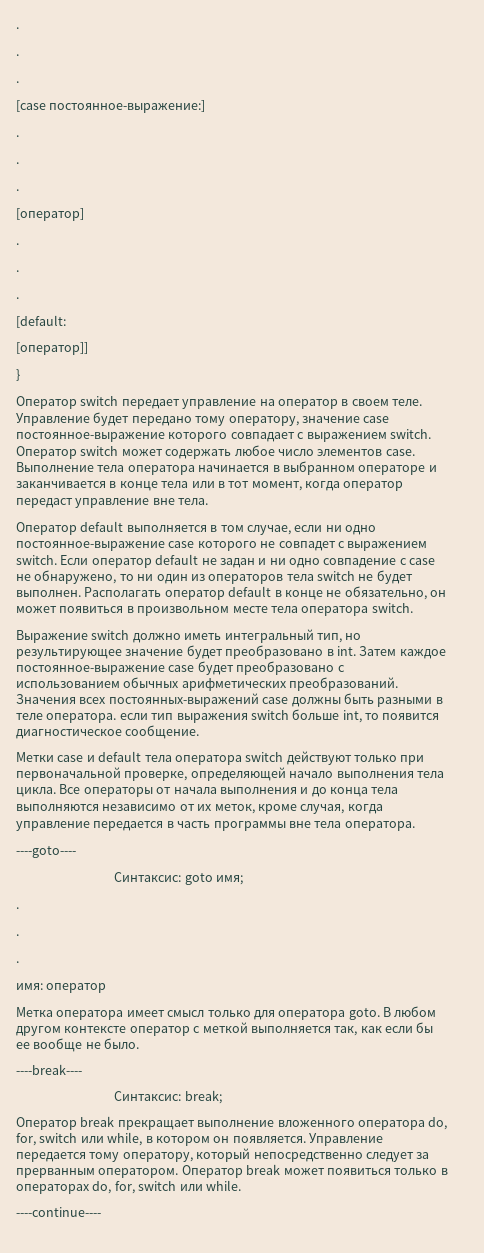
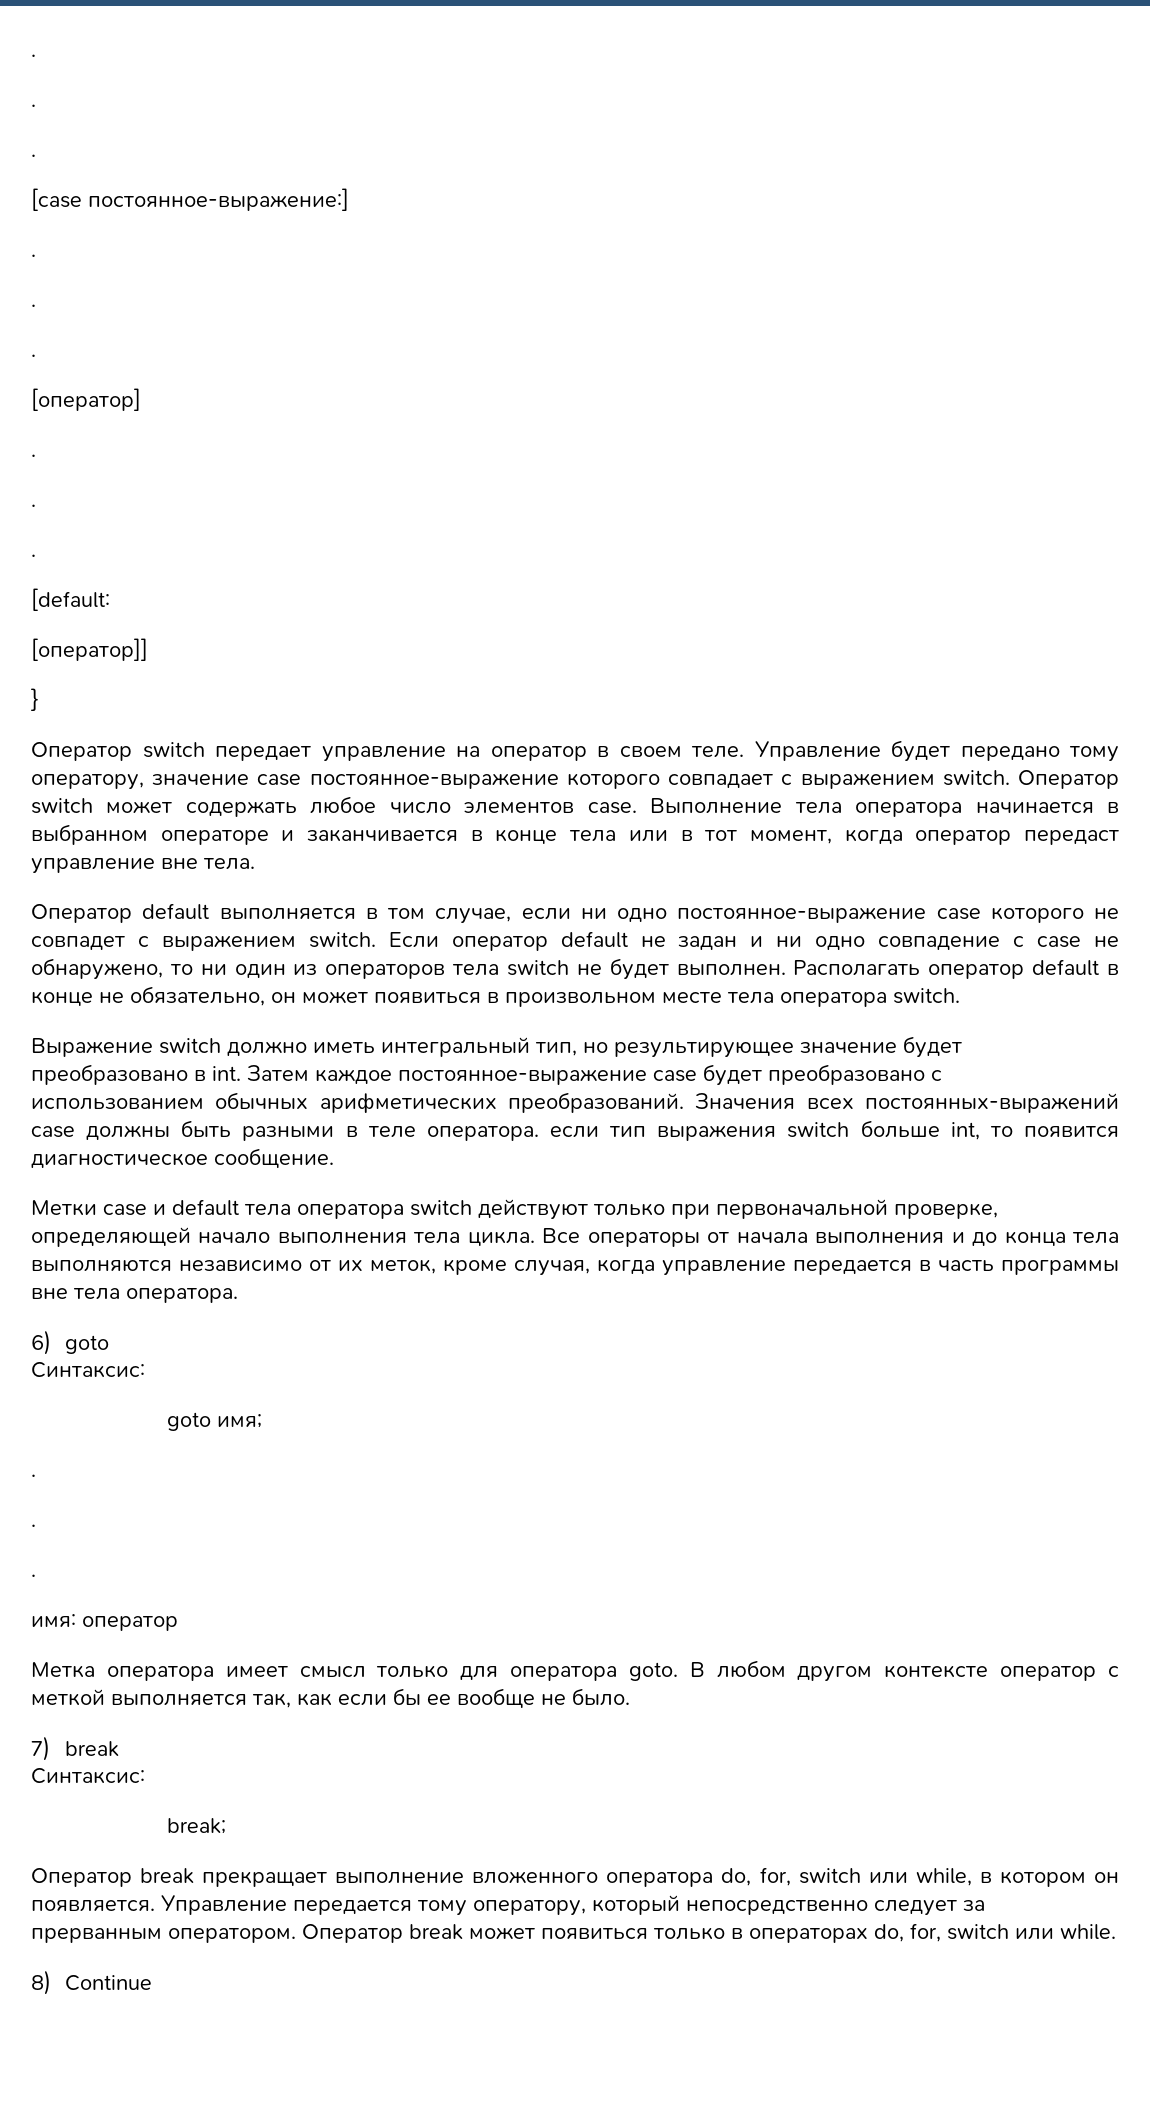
[16,846,76,858] [114,872,182,882] ----goto---- // Синтаксис: -> [31,1330,110,1355] [31,1362,145,1378] 6) goto // Синтаксис: //
[16,1064,82,1075] [114,1091,182,1101] ----break---- // Синтаксис: -> [31,1736,120,1761] [31,1768,145,1784] 7) break // Синтаксис: //
[16,1207,101,1217] ----continue---- -> [31,1970,153,1995] 8) Continue

